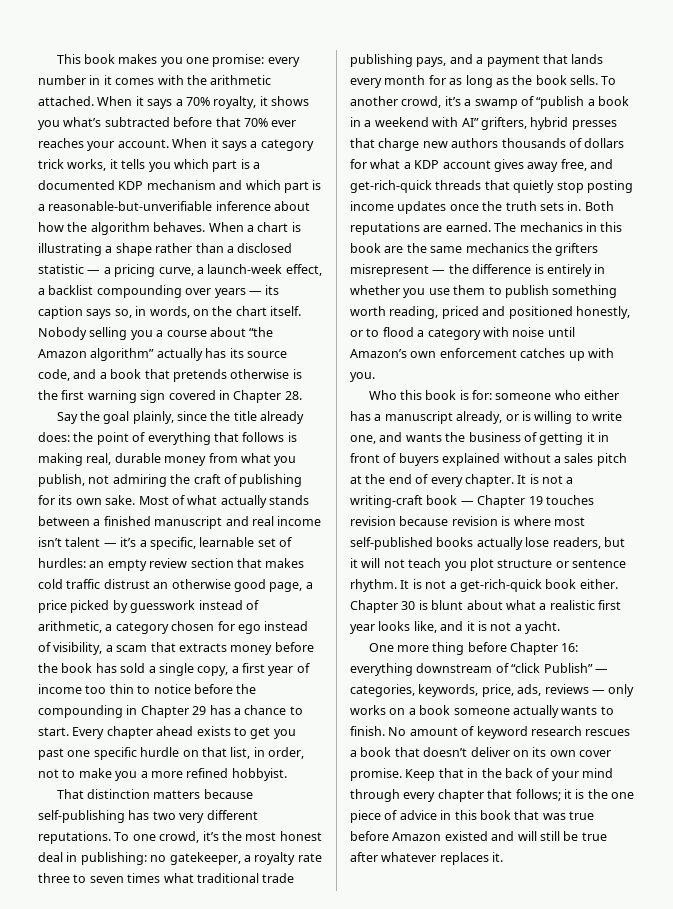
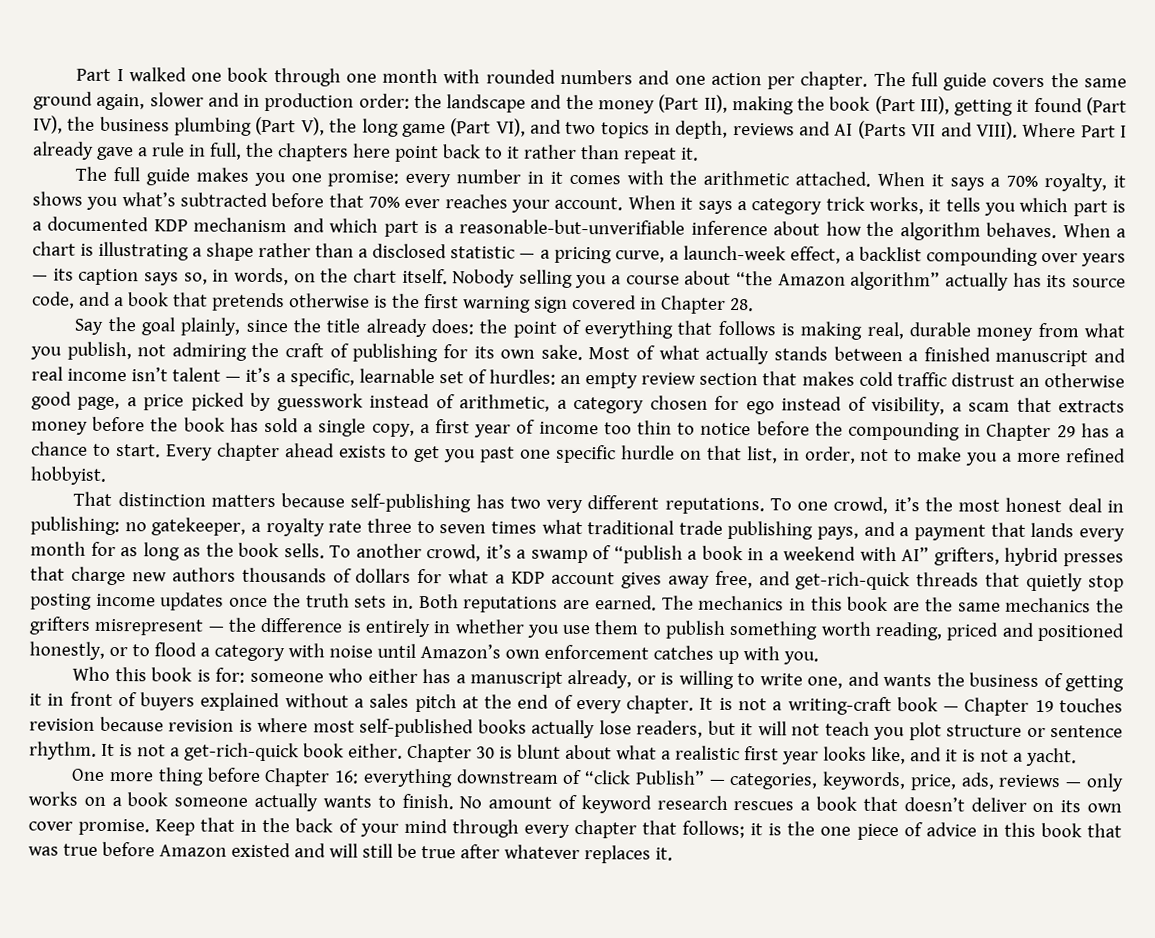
[56,54,115,64] This book -> [76,67,1127,91] [33,91,1127,116] [33,115,1127,140] [32,141,699,164] [75,166,191,186] Part I walked one book through one month with rounded numbers and one action per chapter. The full guide covers the same ground again, slower and in production order: the landscape and the money (Part II), making the book (Part III), getting it found (Part IV), the business plumbing (Part V), the long game (Part VI), and two topics in depth, reviews and AI (Parts VII and VIII). Where Part I already gave a rule in full, the chapters here point back to it rather than repeat it. // The full guide

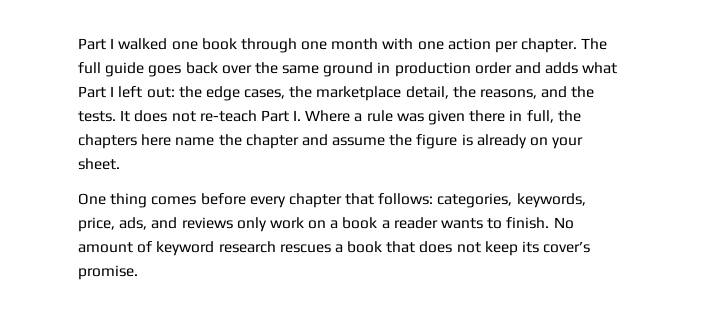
[485,69,671,85] rounded numbers and -> (414, 44) none
[992,73,1127,88] [33,91,1127,116] [33,115,1127,140] [32,141,185,161] covers the same ground again, slower and in production order: the landscape and the money (Part II), making the book (Part III), getting it found (Part IV), the business plumbing (Part V), the long game (Part VI), and two topics in depth, reviews and AI (Parts VII and VIII). Where Part I already gave a rule -> [148,62,618,77] [78,86,595,101] [78,110,506,125] goes back over the same ground in production order and adds what Part I left out: the edge cases, the marketplace detail, the reasons, and the tests. It does not re-teach Part I. Where a rule was given there
[393,144,699,164] [75,166,1126,192] [32,191,1126,217] [32,216,1127,241] [32,241,1126,267] [32,267,1127,291] [32,291,754,314] [74,316,1125,341] [30,341,1126,367] [31,366,1126,389] [31,391,1125,416] [31,416,1126,442] [31,441,1126,466] [30,466,107,485] [73,491,1124,515] [30,516,1125,542] [30,541,1124,567] [30,566,1124,592] [30,592,1124,613] [29,616,1125,642] [29,641,819,665] [72,666,1125,692] [29,691,1123,716] [29,716,1123,741] [29,741,1077,767] [71,767,1124,792] [28,791,78,806] point back to it rather than repeat it. // The full guide makes you one promise: every number in it comes with the arithmetic attached. When it says a 70% royalty, it shows you what’s subtracted before that 70% ever reaches your account. When it says a category trick works, it tells you which part is a documented KDP mechanism and which part is a reasonable-but-unverifiable inference about how the algorithm behaves. When a chart is illustrating a shape rather than a disclosed statistic — a pricing curve, a launch-week effect, a backlist compounding over years — its caption says so, in words, on the chart itself. Nobody selling you a course about “the Amazon algorithm” actually has its source code, and a book that pretends otherwise is the first warning sign covered in Chapter 28. // Say the goal plainly, since the title already does: the point of everything that follows is making real, durable money from what you publish, not admiring the craft of publishing for its own sake. Most of what actually stands between a finished manuscript and real income isn’t talent — it’s a specific, learnable set of hurdles: an empty review section that makes cold traffic distrust an otherwise good page, a price picked by guesswork instead of arithmetic, a category chosen for ego instead of visibility, a scam that extracts money before the book has sold a single copy, a first year of income too thin to notice before the compounding in Chapter 29 has a chance to start. Every chapter ahead exists to get you past one specific hurdle on that list, in order, not to make you a more refined hobbyist. // That distinction matters because self-publishing has two very different reputations. To one crowd, it’s the most honest deal in publishing: no gatekeeper, a royalty rate three to seven times what traditional trade publishing pays, and a payment that lands every month for as long as the book sells. To another crowd, it’s a swamp of “publish a book in a weekend with AI” grifters, hybrid presses that charge new authors thousands of dollars for what a KDP account gives away free, and get-rich-quick threads that quietly stop posting income updates once the truth sets in. Both reputations are earned. The mechanics in this book are the same mechanics the grifters misrepresent — the difference is entirely in whether you use them to publish something worth reading, priced and positioned honestly, or to flood a category with noise until Amazon’s own enforcement catches up with you. // Who this book is for: someone who either has a manuscript already, or is willing to write one, and wants the business of getting it in front of buyers explained without a sales pitch at the end of every chapter. It is not a writing-craft book — Chapter 19 touches revision because revision is where most self-published books actually lose readers, but it will not teach you plot structure or sentence rhythm. It is not a get-rich-quick book either. Chapter 30 is blunt about what a realistic first year looks like, and it is not a yacht. // One more thing before Chapter 16: everything downstream of “click Publish” — categories, keywords, price, ads, reviews — only works -> [175,134,584,149] [78,158,120,170] [78,193,586,208] [78,217,304,232] name the chapter and assume the figure is already on your sheet. // One thing comes before every chapter that follows: categories, keywords, price, ads, and reviews only work
[174,792,319,812] someone actually -> [381,217,438,229] a reader
[903,797,1123,813] [28,817,1123,841] [28,841,673,864] doesn’t deliver on its own cover promise. Keep that in the back of your mind through every chapter that follows; it is the one piece of advice in this book that was true before Amazon existed and will still be true after whatever replaces it. -> [419,241,591,256] [78,265,138,280] does not keep its cover’s promise.

